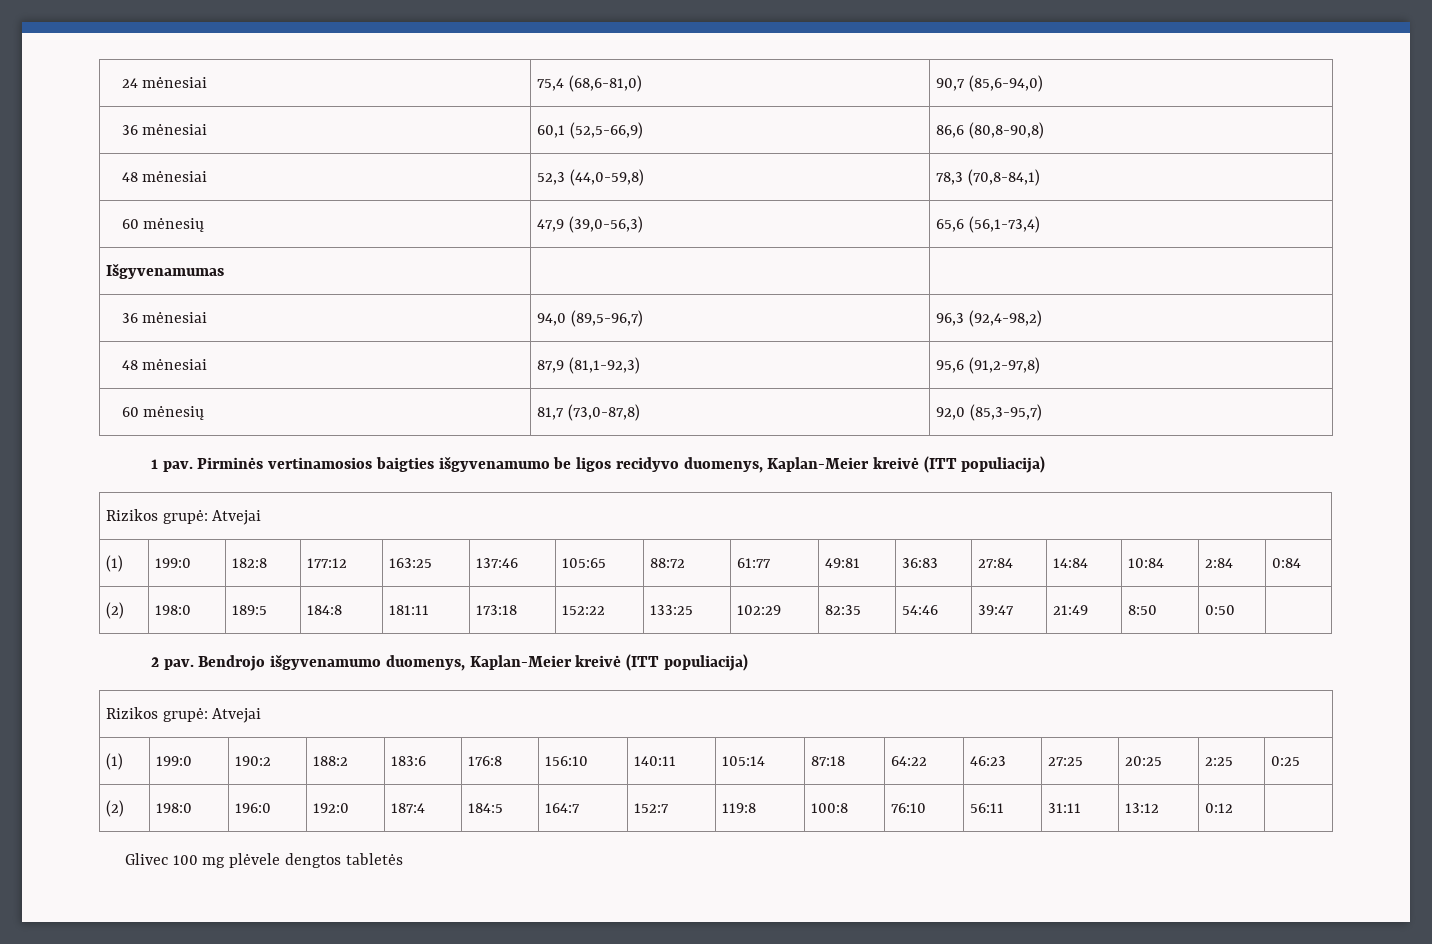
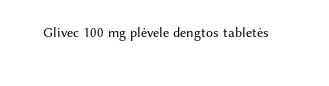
[121,77,208,88] [537,75,642,92] [936,75,1043,92] [121,124,208,135] [537,122,643,139] [936,122,1044,139] [121,171,208,182] [537,169,644,186] [936,169,1040,186] [121,218,205,232] [537,216,643,233] [936,216,1040,233] [106,263,225,279] [121,312,208,323] [537,310,643,327] [936,310,1042,327] [121,359,208,370] [537,357,640,374] [936,357,1040,374] [121,406,205,420] [537,404,640,421] [936,404,1042,421] [150,456,1046,473] [106,509,262,525] [106,555,124,572] [155,558,192,568] [232,558,268,568] [307,558,348,568] [389,558,433,568] [476,558,519,568] [562,558,607,568] [650,558,686,568] [737,558,772,568] [825,558,861,568] [902,558,939,568] [978,558,1014,568] [1053,558,1089,568] [1128,558,1165,568] [1205,558,1234,568] [1272,558,1302,568] [106,602,125,619] [155,605,192,615] [232,605,268,615] [307,605,343,615] [389,605,430,615] [476,605,518,615] [562,605,606,615] [650,605,694,615] [737,605,782,615] [825,605,862,615] [902,605,939,615] [978,605,1015,615] [1053,605,1089,615] [1128,605,1158,615] [1205,605,1236,615] [150,654,748,671] [106,707,262,723] [106,753,124,770] [156,756,193,766] [235,756,272,766] [313,756,349,766] [391,756,427,766] [468,756,503,766] [545,756,589,766] [634,756,677,766] [722,756,766,766] [811,756,846,766] [891,756,928,766] [970,756,1007,766] [1048,757,1084,766] [1125,756,1163,766] [1205,757,1234,766] [1271,756,1301,766] [106,800,125,817] [156,803,193,813] [235,803,272,813] [313,803,350,813] [391,803,426,813] [468,803,504,813] [545,803,581,813] [634,803,670,813] [722,803,757,813] [811,803,849,813] [891,803,927,813] [970,803,1005,813] [1048,803,1082,813] [1125,803,1160,813] [1205,803,1234,813] 24 mėnesiai | 75,4 (68,6-81,0) | 90,7 (85,6-94,0) // 36 mėnesiai | 60,1 (52,5-66,9) | 86,6 (80,8-90,8) // 48 mėnesiai | 52,3 (44,0-59,8) | 78,3 (70,8-84,1) // 60 mėnesių | 47,9 (39,0-56,3) | 65,6 (56,1-73,4) // Išgyvenamumas | | // 36 mėnesiai | 94,0 (89,5-96,7) | 96,3 (92,4-98,2) // 48 mėnesiai | 87,9 (81,1-92,3) | 95,6 (91,2-97,8) // 60 mėnesių | 81,7 (73,0-87,8) | 92,0 (85,3-95,7) // 1 pav. Pirminės vertinamosios baigties išgyvenamumo be ligos recidyvo duomenys, Kaplan-Meier kreivė (ITT populiacija) // Rizikos grupė: Atvejai // (1) | 199:0 | 182:8 | 177:12 | 163:25 | 137:46 | 105:65 | 88:72 | 61:77 | 49:81 | 36:83 | 27:84 | 14:84 | 10:84 | 2:84 | 0:84 // (2) | 198:0 | 189:5 | 184:8 | 181:11 | 173:18 | 152:22 | 133:25 | 102:29 | 82:35 | 54:46 | 39:47 | 21:49 | 8:50 | 0:50 | // 2 pav. Bendrojo išgyvenamumo duomenys, Kaplan-Meier kreivė (ITT populiacija) // Rizikos grupė: Atvejai // (1) | 199:0 | 190:2 | 188:2 | 183:6 | 176:8 | 156:10 | 140:11 | 105:14 | 87:18 | 64:22 | 46:23 | 27:25 | 20:25 | 2:25 | 0:25 // (2) | 198:0 | 196:0 | 192:0 | 187:4 | 184:5 | 164:7 | 152:7 | 119:8 | 100:8 | 76:10 | 56:11 | 31:11 | 13:12 | 0:12 | // -> (43, 32) none

